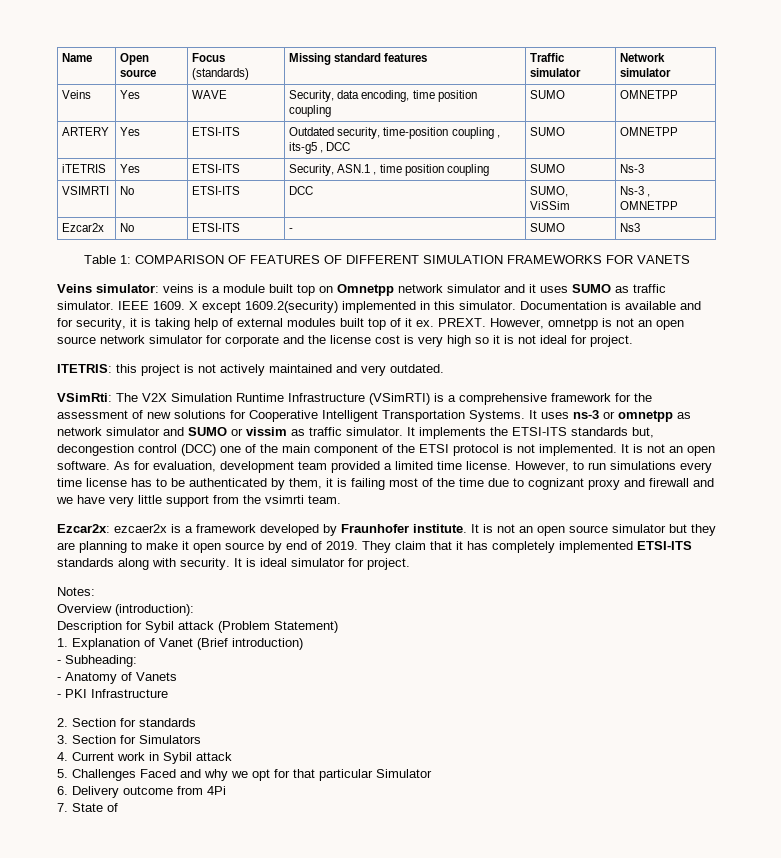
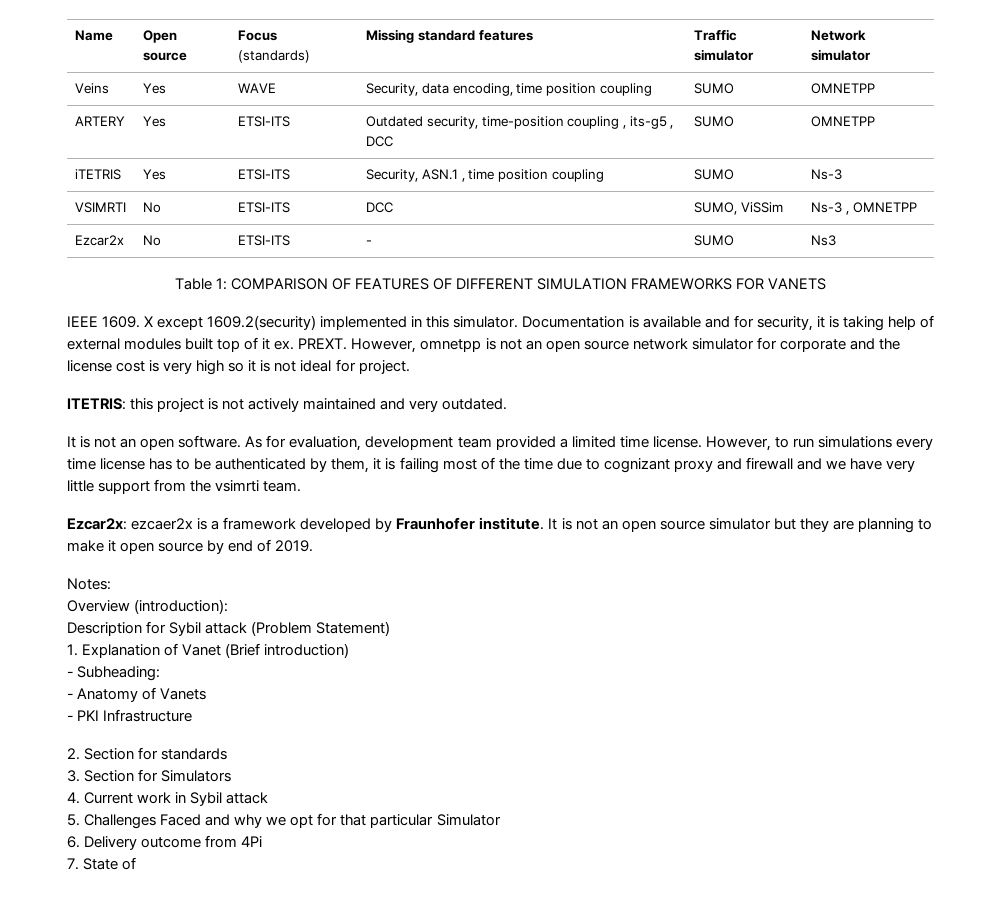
[57,284,666,296] [57,301,114,310] Veins simulator: veins is a module built top on Omnetpp network simulator and it uses SUMO as traffic simulator. -> (827, 284) none
[57,393,652,405] [57,410,691,422] [57,427,654,439] [57,444,617,456] VSimRti: The V2X Simulation Runtime Infrastructure (VSimRTI) is a comprehensive framework for the assessment of new solutions for Cooperative Intelligent Transportation Systems. It uses ns-3 or omnetpp as network simulator and SUMO or vissim as traffic simulator. It implements the ETSI-ITS standards but, decongestion control (DCC) one of the main component of the ETSI protocol is not implemented. -> (508, 404) none
[362,541,692,553] [57,558,410,570] They claim that it has completely implemented ETSI-ITS standards along with security. It is ideal simulator for project. -> (314, 546) none

